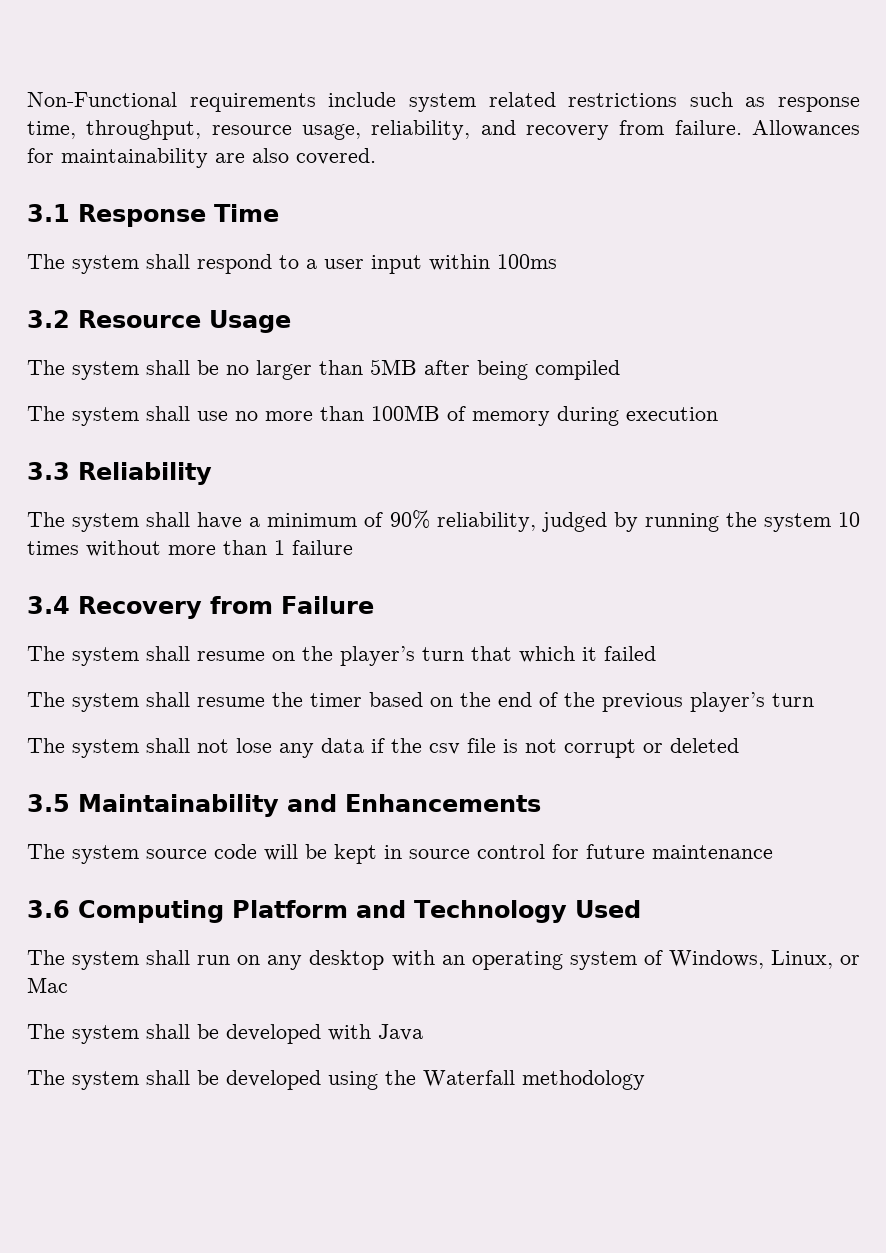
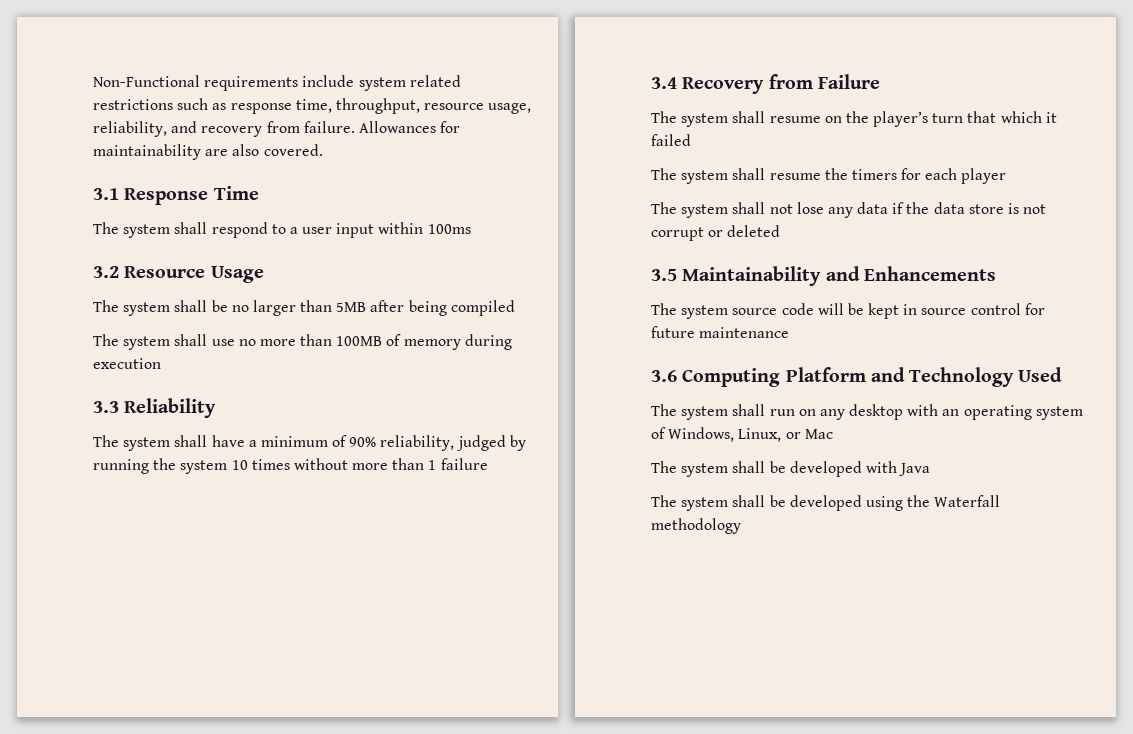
[310,692,814,712] timer based on the end of the previous player’s turn -> [851,168,1007,184] timers for each player
[429,738,496,755] csv file -> [933,202,1004,214] data store

